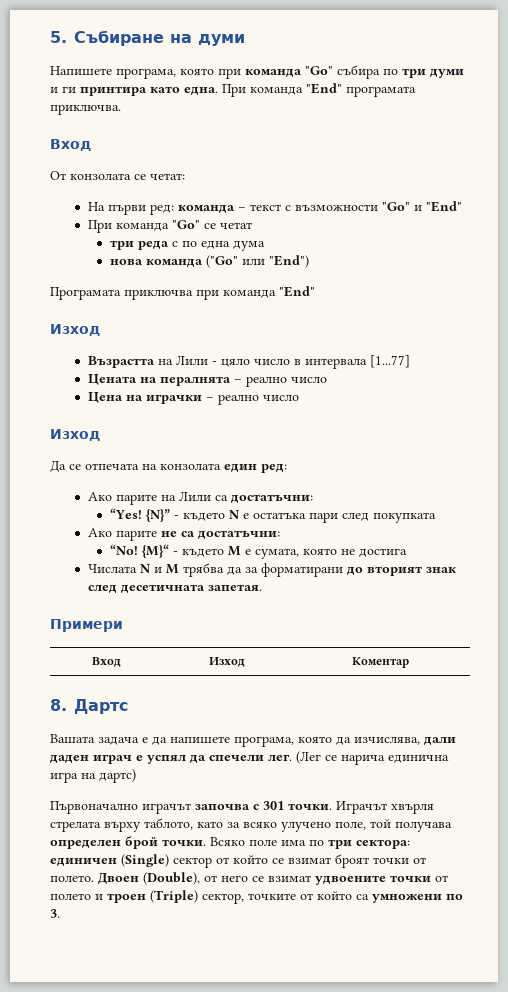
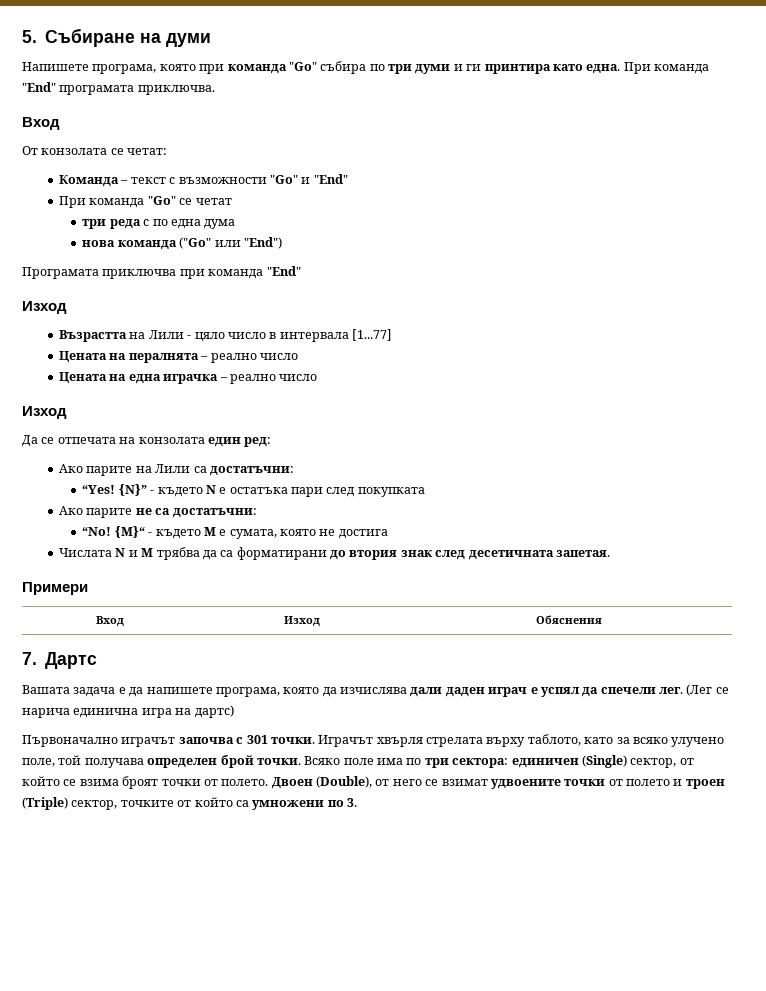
[87,202,235,215] На първи ред: команда -> [59,175,120,187] Команда
[87,392,202,404] Цена на играчки -> [59,372,219,384] Цената на една играчка
[244,567,258,573] за -> [220,550,234,557] са
[366,566,422,576] вторият -> [349,550,398,560] втория
[352,657,409,668] [50,699,67,711] Коментар // 8. -> [535,615,602,624] [22,652,37,665] Обяснения // 7.
[354,737,420,745] изчислява, -> [340,687,407,694] изчислява
[173,857,212,868] сектор -> [630,758,677,768] сектор,
[288,857,331,864] взимат -> [79,779,119,786] взима

